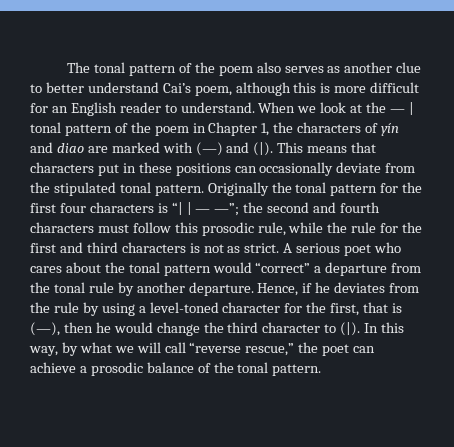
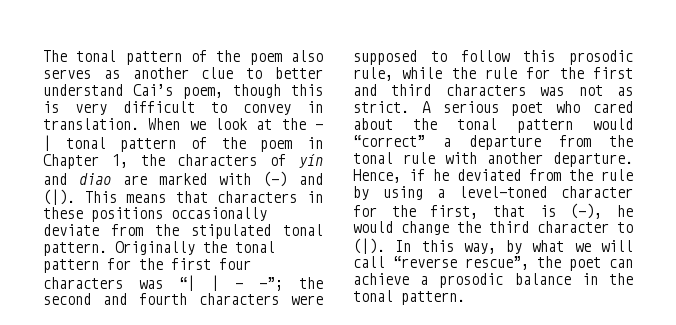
[235,82,291,96] although -> [233,84,281,98] though
[334,82,420,93] [30,102,255,116] more difficult for an English reader to understand. -> [75,101,323,115] [43,118,139,130] very difficult to convey in translation.
[97,164,119,176] put -> (298, 197) none
[234,166,257,173] can -> (163, 214) none
[157,203,168,213] is -> [139,280,163,289] was
[97,224,129,233] must -> [291,295,323,305] [353,50,447,65] were supposed to
[189,243,200,253] is -> [540,87,565,96] was
[30,266,62,273] cares -> [593,101,633,113] cared
[117,282,134,296] by -> [445,152,477,164] with
[334,282,386,293] deviates -> [457,169,521,181] deviated
[63,322,93,333] then -> (603, 211) none
[245,343,295,356] rescue,” -> [465,256,529,270] rescue”,
[197,363,211,373] of -> [581,273,598,285] in

